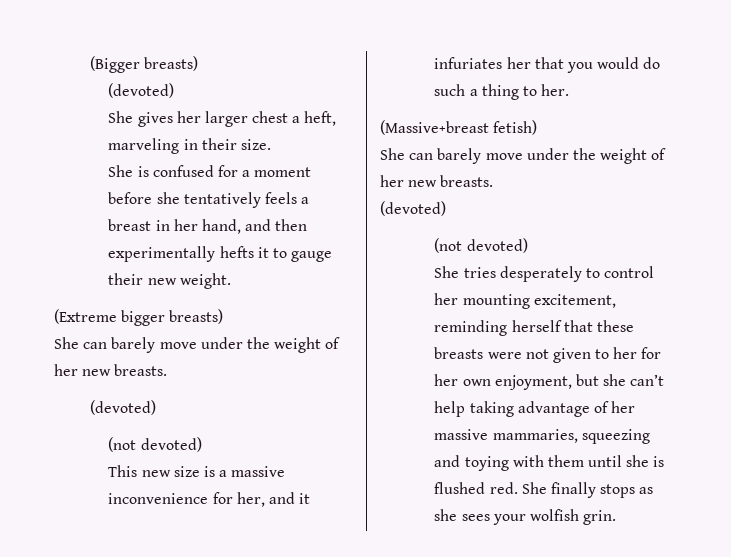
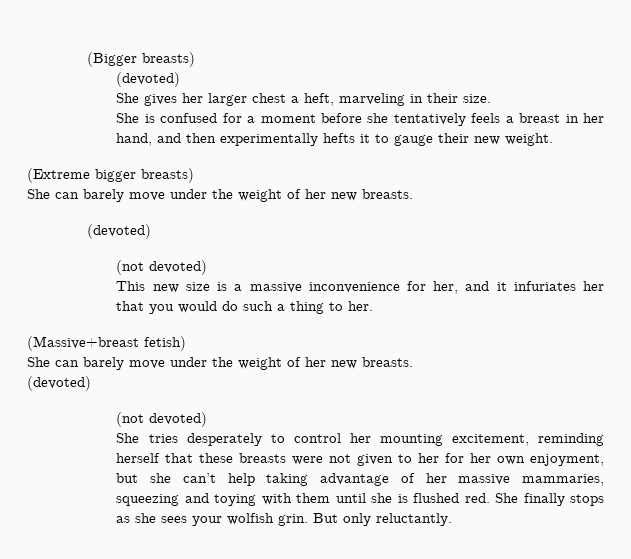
(617, 517) none -> [313,513,453,526] But only reluctantly.

